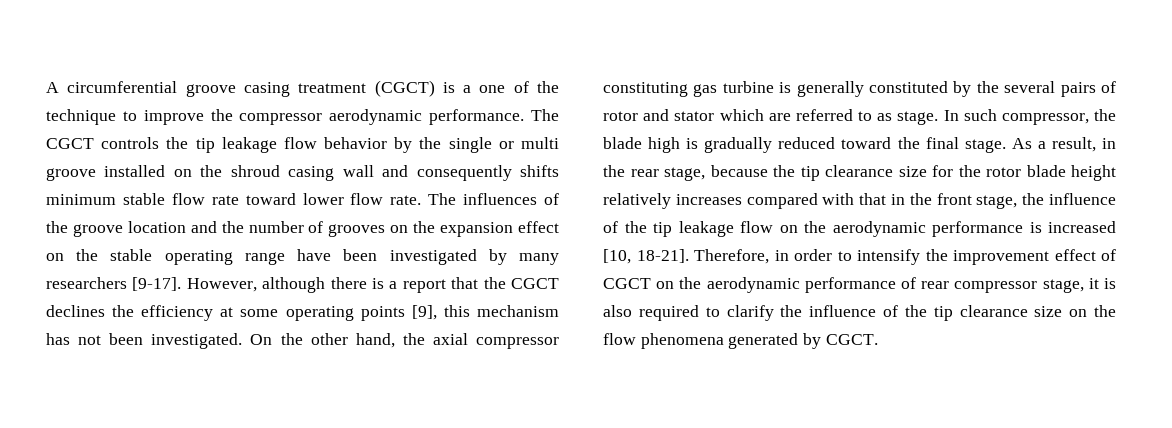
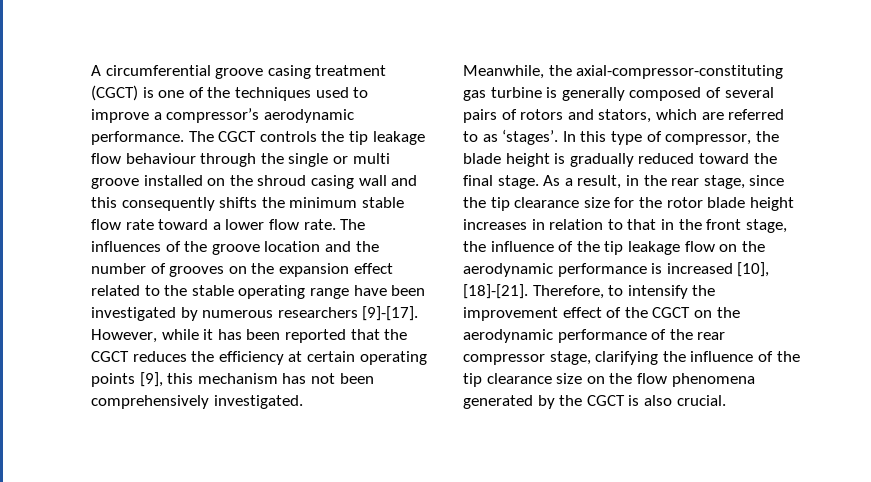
[463,85,472,93] a -> (154, 92) none
[46,109,323,125] technique to improve the compressor -> [234,87,369,101] [91,108,260,123] techniques used to improve a compressor’s
[324,137,413,153] behavior by -> [125,153,257,167] behaviour through
(409, 171) none -> [91,197,117,208] this
(560, 171) none -> [261,197,285,208] the
(296, 199) none -> [212,222,221,230] a
[46,253,64,261] on -> [91,285,160,296] related to
[519,253,559,265] [46,277,446,293] many researchers [9-17]. However, although there is a report -> [202,306,419,321] [91,329,346,343] numerous researchers [9]-[17]. However, while it has been reported
[46,305,105,317] declines -> [132,351,187,362] reduces
[240,309,279,317] some -> [306,351,355,362] certain
(144, 339) none -> [91,395,209,409] comprehensively
[250,333,560,349] [603,81,1116,97] [603,109,715,121] On the other hand, the axial compressor constituting gas turbine is generally constituted by the several pairs of rotor and stator -> [463,65,784,79] [463,87,774,101] [463,109,652,123] // Meanwhile, the axial-compressor-constituting gas turbine is generally composed of several pairs of rotors and stators,
[897,109,997,125] stage. In such -> [502,129,662,145] ‘stages’. In this type of
[648,137,681,153] high -> [505,153,550,167] height
[710,165,768,177] because -> [749,175,785,186] since
[603,193,855,209] relatively increases compared with -> [463,219,623,230] increases in relation to
[603,249,832,264] [10, 18-21]. Therefore, in order -> [737,262,770,277] [463,284,604,299] [10], [18]-[21]. Therefore,
(1116, 255) none -> [624,307,648,318] the
(916, 283) none -> [669,329,693,340] the
[1088,278,1116,289] [603,305,774,321] it is also required to clarify -> [595,351,659,365] clarifying
[825,334,878,345] CGCT. -> [559,395,726,406] the CGCT is also crucial.

